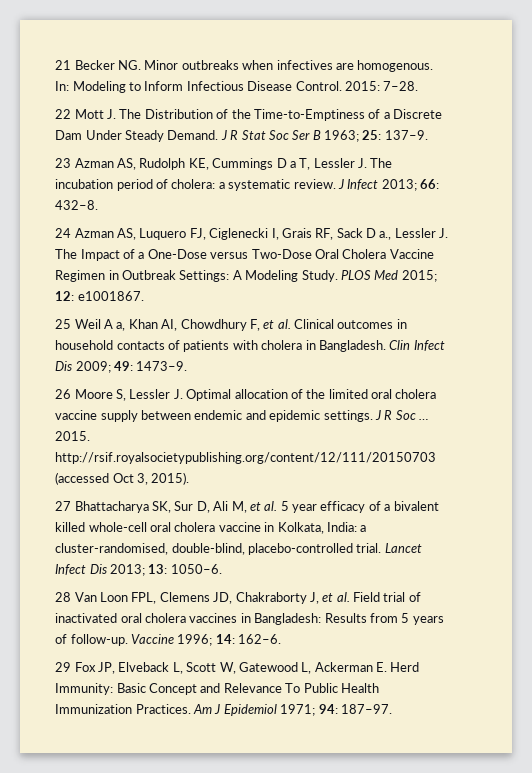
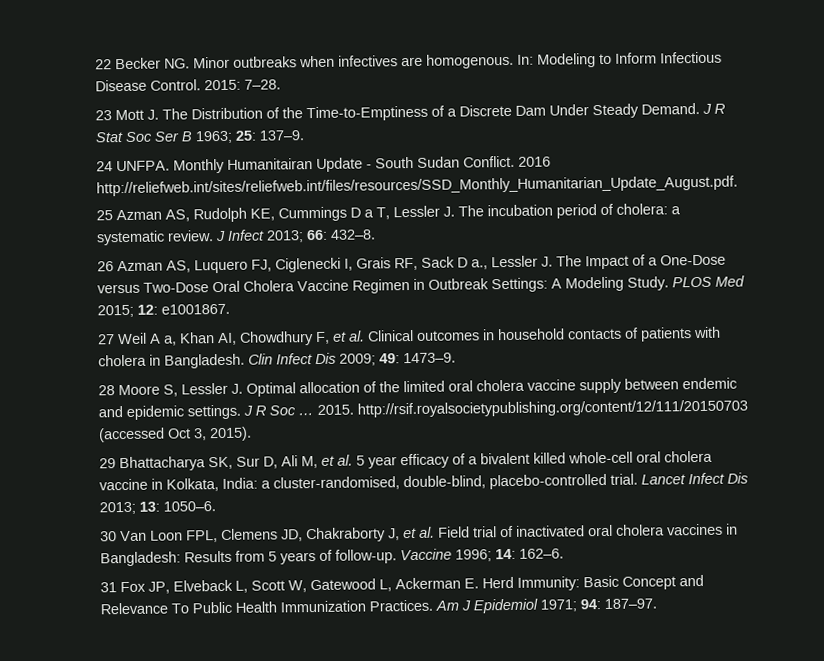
[55,60,72,70] 21 -> [94,59,112,70] 22
[55,109,72,119] 22 -> [94,110,112,121] 23
[55,158,72,168] 23 -> [95,155,551,174] [95,175,738,197] [95,210,113,221] 24 UNFPA. Monthly Humanitairan Update - South Sudan Conflict. 2016 http://reliefweb.int/sites/reliefweb.int/files/resources/SSD_Monthly_Humanitarian_Update_August.pdf. // 25
[55,228,72,238] 24 -> [96,261,114,272] 26
[55,319,72,329] 25 -> [97,334,115,345] 27
[55,389,72,399] 26 -> [97,385,115,396] 28
[55,501,72,511] 27 -> [98,458,116,469] 29
[55,592,72,602] 28 -> [99,531,117,542] 30
[55,662,72,672] 29 -> [99,582,117,593] 31

